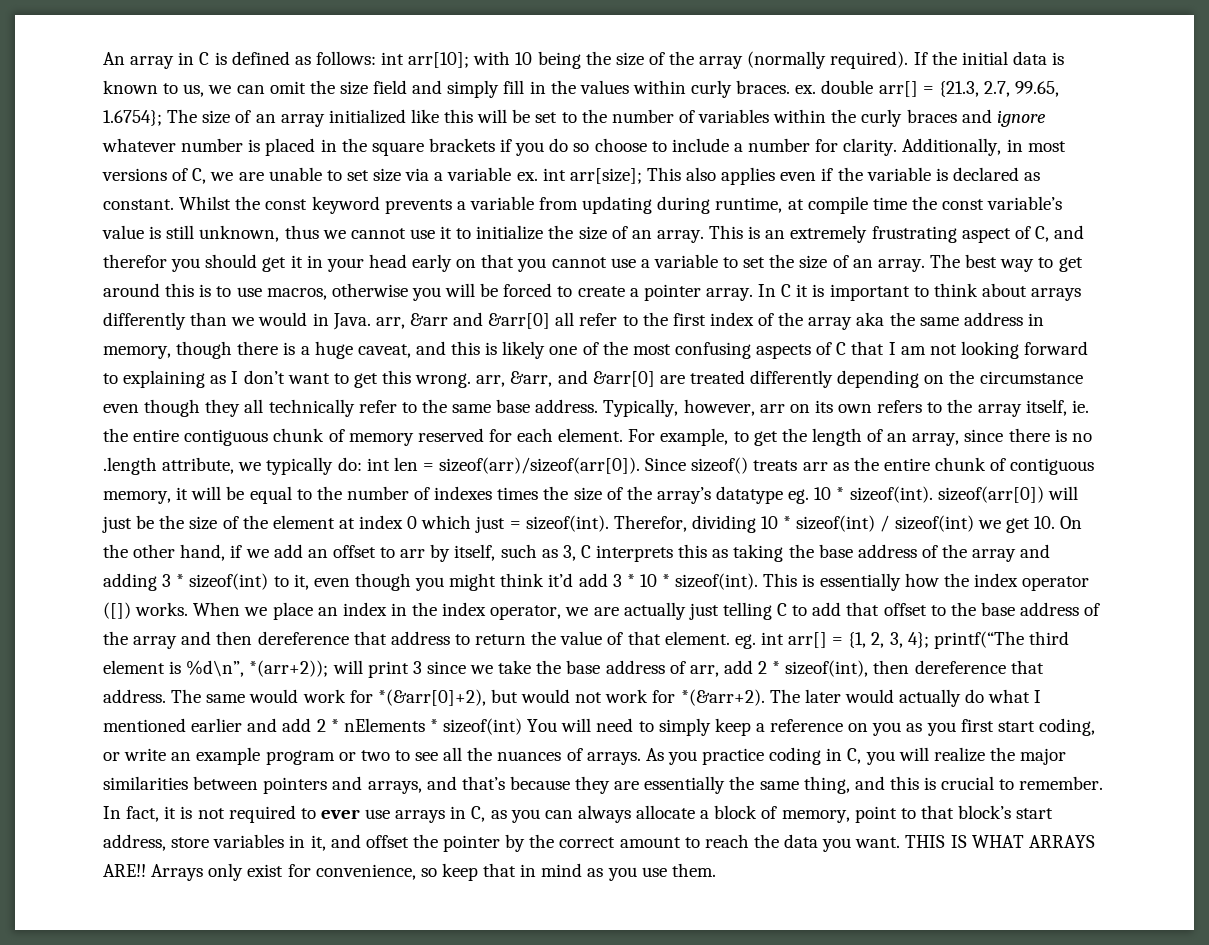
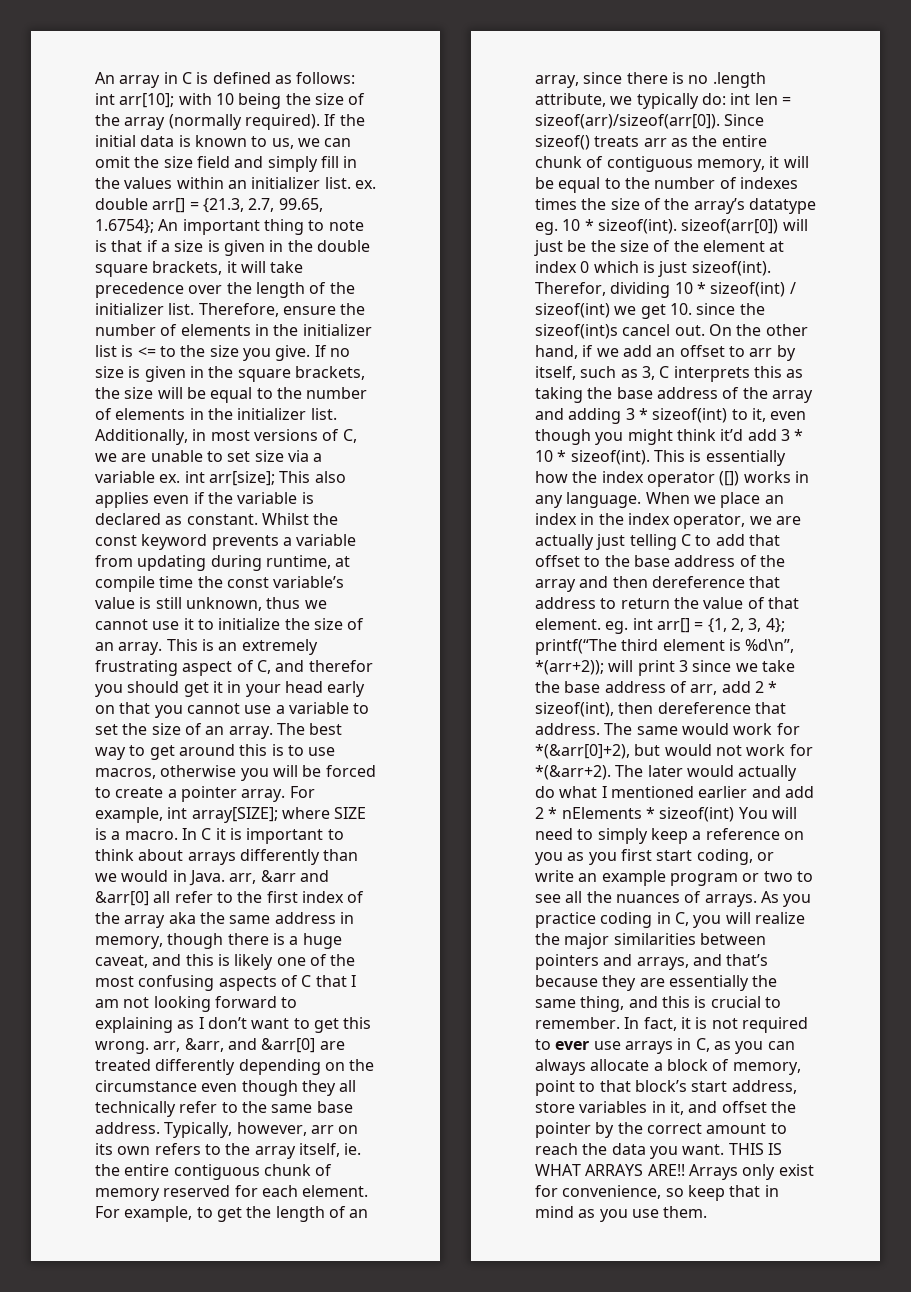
[691,80,791,98] curly braces. -> [227,177,351,189] an initializer list.
[167,109,1046,127] [102,138,898,156] The size of an array initialized like this will be set to the number of variables within the curly braces and ignore whatever number is placed in the square brackets if you do so choose to include a number for clarity. -> [158,219,364,235] [95,240,370,256] [95,261,304,277] [95,282,355,298] [95,303,366,317] [95,324,372,336] [95,345,350,361] [95,366,365,382] [95,387,368,403] [95,408,337,420] An important thing to note is that if a size is given in the double square brackets, it will take precedence over the length of the initializer list. Therefore, ensure the number of elements in the initializer list is <= to the size you give. If no size is given in the square brackets, the size will be equal to the number of elements in the initializer list.
(753, 294) none -> [289,786,315,798] [95,807,367,823] [95,828,178,840] For example, int array[SIZE]; where SIZE is a macro.
[475,516,521,533] just = -> [642,261,688,277] is just
(1055, 522) none -> [696,303,765,315] [535,324,705,339] since the sizeof(int)s cancel out.
[135,602,189,616] works. -> [743,471,809,483] [535,492,642,508] works in any language.

